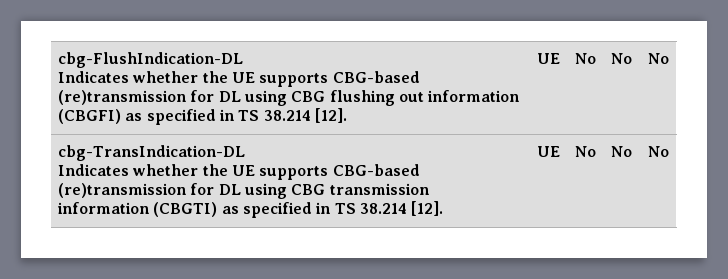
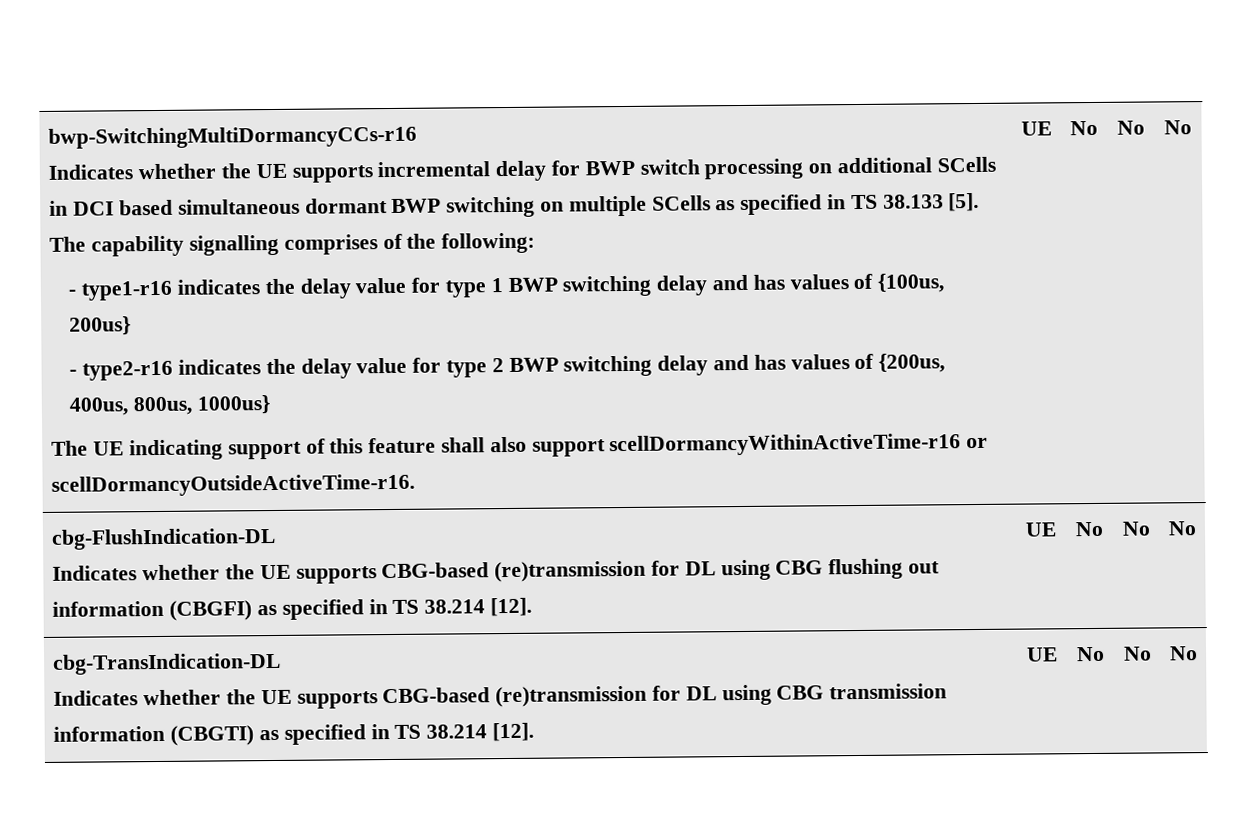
(58, 60) none -> [48,125,418,149] [48,156,996,183] [49,192,980,218] [49,232,536,257] [68,273,945,301] [69,316,132,336] [69,353,946,381] [69,395,270,416] [51,433,989,461] [51,473,416,497] [1021,121,1053,136] [1070,120,1099,136] [1117,120,1146,135] [1164,120,1193,135] bwp-SwitchingMultiDormancyCCs-r16 // Indicates whether the UE supports incremental delay for BWP switch processing on additional SCells in DCI based simultaneous dormant BWP switching on multiple SCells as specified in TS 38.133 [5]. The capability signalling comprises of the following: // - type1-r16 indicates the delay value for type 1 BWP switching delay and has values of {100us, 200us} // - type2-r16 indicates the delay value for type 2 BWP switching delay and has values of {200us, 400us, 800us, 1000us} // The UE indicating support of this feature shall also support scellDormancyWithinActiveTime-r16 or scellDormancyOutsideActiveTime-r16. | UE | No | No | No //

